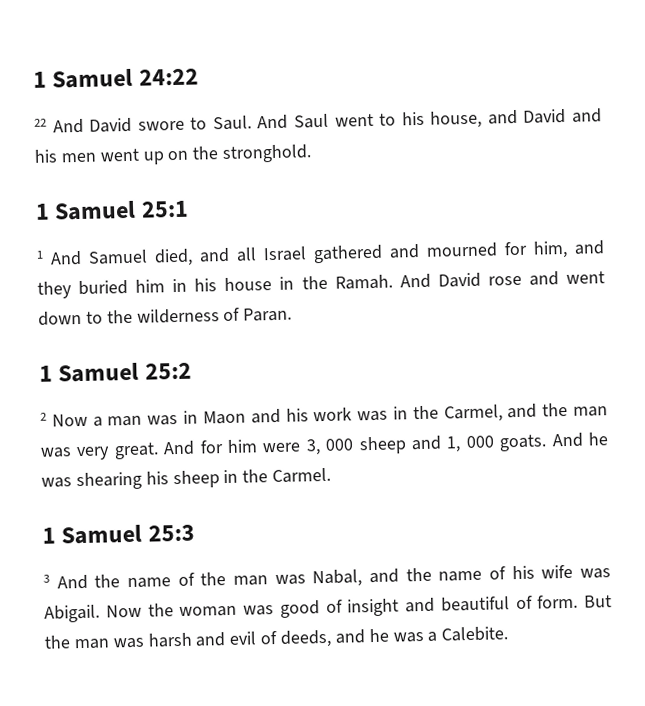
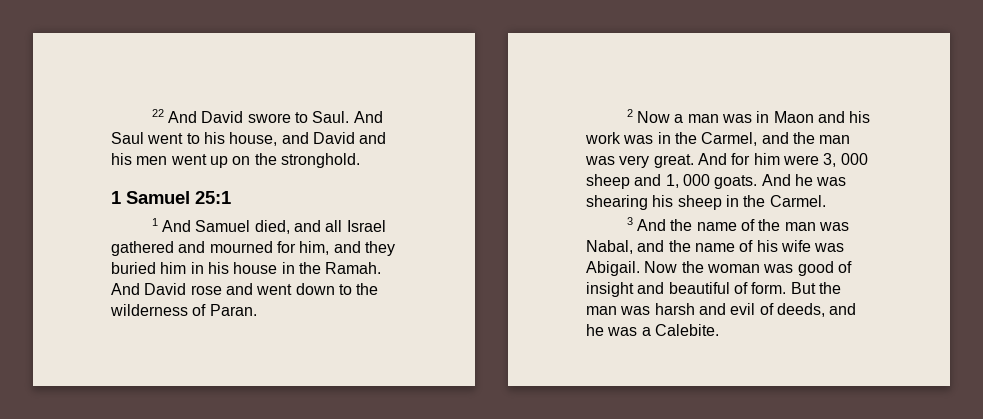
[33,68,199,89] 1 Samuel 24:22 // -> (151, 113) none
[39,362,192,383] // 1 Samuel 25:2 -> (257, 310) none
[42,524,195,545] // 1 Samuel 25:3 -> (826, 201) none

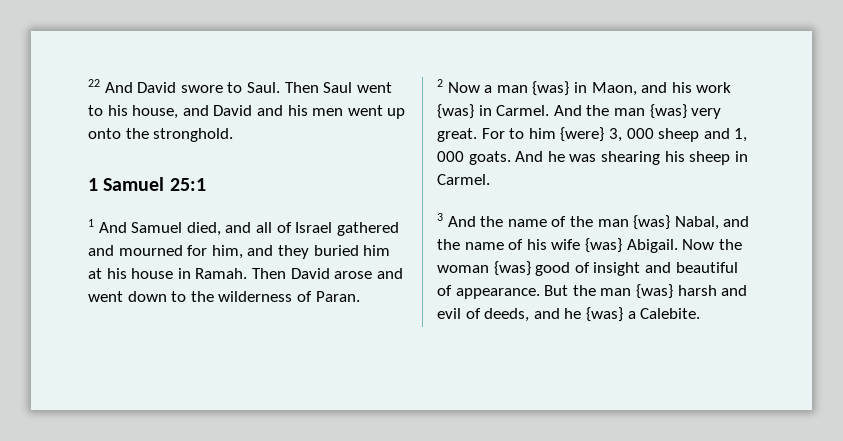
[353,111,383,123] And -> [284,82,319,93] Then
[232,156,251,165] on -> [88,128,121,139] onto
(343, 226) none -> [276,222,292,233] of
[190,262,204,274] in -> [88,268,102,279] at
[298,262,382,274] [111,283,222,295] the Ramah. And David rose -> [195,268,373,279] Ramah. Then David arose
[722,111,871,123] [585,132,851,146] [585,156,615,165] was in Maon and his work was in the Carmel, and the man was -> [532,81,732,96] [437,104,687,119] {was} in Maon, and his work {was} in Carmel. And the man {was}
[697,153,819,165] And for him were -> [481,127,605,142] For to him {were}
[743,195,766,207] the -> (748, 156) none
[818,222,849,231] was -> [633,215,671,230] {was}
[814,243,845,252] was -> [584,238,622,253] {was}
[763,264,794,273] was -> [493,261,531,276] {was}
[751,282,787,294] form. -> [455,288,540,299] appearance.
[620,306,651,315] was -> [635,284,673,299] {was}
[607,327,638,336] was -> [585,307,623,322] {was}

